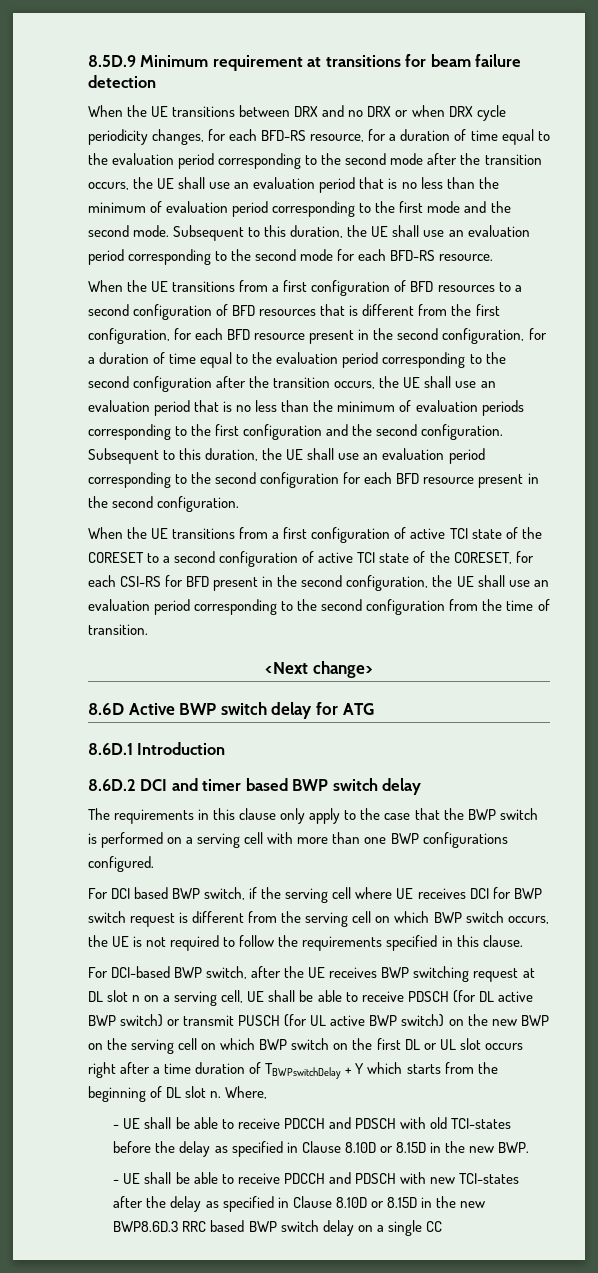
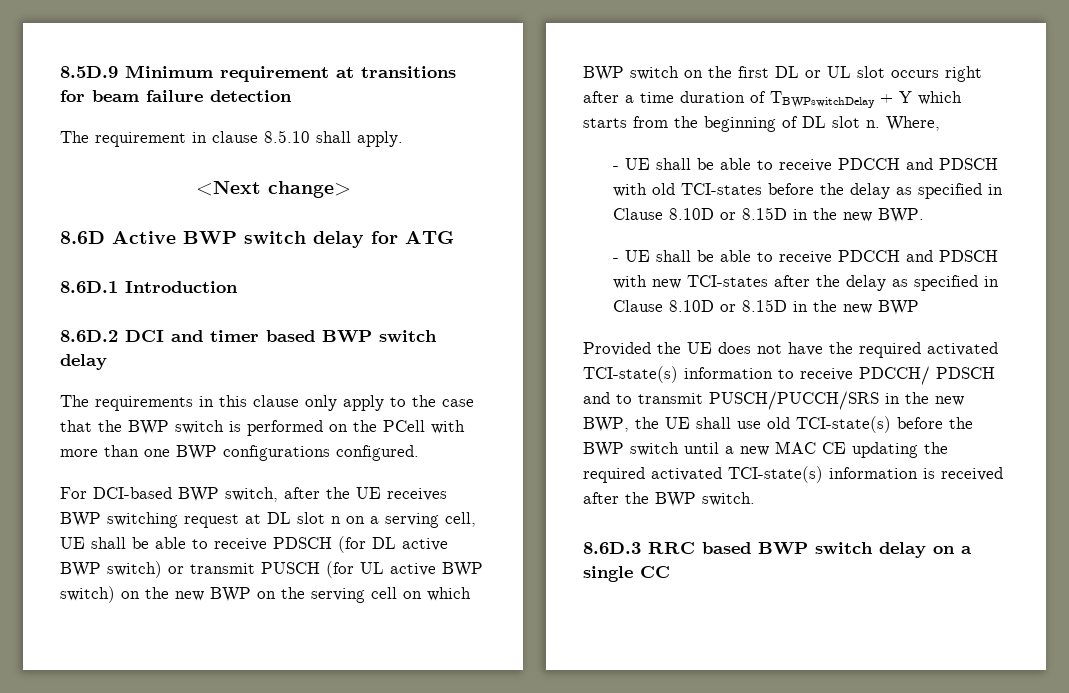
[88,105,506,121] [88,129,550,145] [88,153,542,169] [88,177,499,193] [88,201,511,217] [88,225,530,241] [88,249,494,265] [88,280,522,296] [88,304,500,320] [88,328,547,344] [88,352,506,368] [88,376,496,392] [88,400,524,416] [88,424,504,440] [88,448,485,464] [88,472,539,488] [88,496,240,512] [88,527,542,543] [88,551,534,567] [88,575,549,591] [88,599,550,615] [88,624,148,635] When the UE transitions between DRX and no DRX or when DRX cycle periodicity changes, for each BFD-RS resource, for a duration of time equal to the evaluation period corresponding to the second mode after the transition occurs, the UE shall use an evaluation period that is no less than the minimum of evaluation period corresponding to the first mode and the second mode. Subsequent to this duration, the UE shall use an evaluation period corresponding to the second mode for each BFD-RS resource. // When the UE transitions from a first configuration of BFD resources to a second configuration of BFD resources that is different from the first configuration, for each BFD resource present in the second configuration, for a duration of time equal to the evaluation period corresponding to the second configuration after the transition occurs, the UE shall use an evaluation period that is no less than the minimum of evaluation periods corresponding to the first configuration and the second configuration. Subsequent to this duration, the UE shall use an evaluation period corresponding to the second configuration for each BFD resource present in the second configuration. // When the UE transitions from a first configuration of active TCI state of the CORESET to a second configuration of active TCI state of the CORESET, for each CSI-RS for BFD present in the second configuration, the UE shall use an evaluation period corresponding to the second configuration from the time of transition. -> [60,130,403,147] The requirement in clause 8.5.10 shall apply.
[186,832,264,848] a serving cell -> [353,420,425,432] the PCell
[88,887,542,903] [88,911,549,927] [88,935,523,951] // For DCI based BWP switch, if the serving cell where UE receives DCI for BWP switch request is different from the serving cell on which BWP switch occurs, the UE is not required to follow the requirements specified in this clause. -> (419, 453) none
[113,1221,179,1232] BWP8.6D.3 -> [878,300,920,315] [583,342,998,358] [583,366,995,385] [583,391,964,410] [583,416,973,433] [583,441,948,458] [583,466,1003,483] [583,492,755,507] [583,542,641,554] BWP // Provided the UE does not have the required activated TCI-state(s) information to receive PDCCH/ PDSCH and to transmit PUSCH/PUCCH/SRS in the new BWP, the UE shall use old TCI-state(s) before the BWP switch until a new MAC CE updating the required activated TCI-state(s) information is received after the BWP switch. // 8.6D.3

